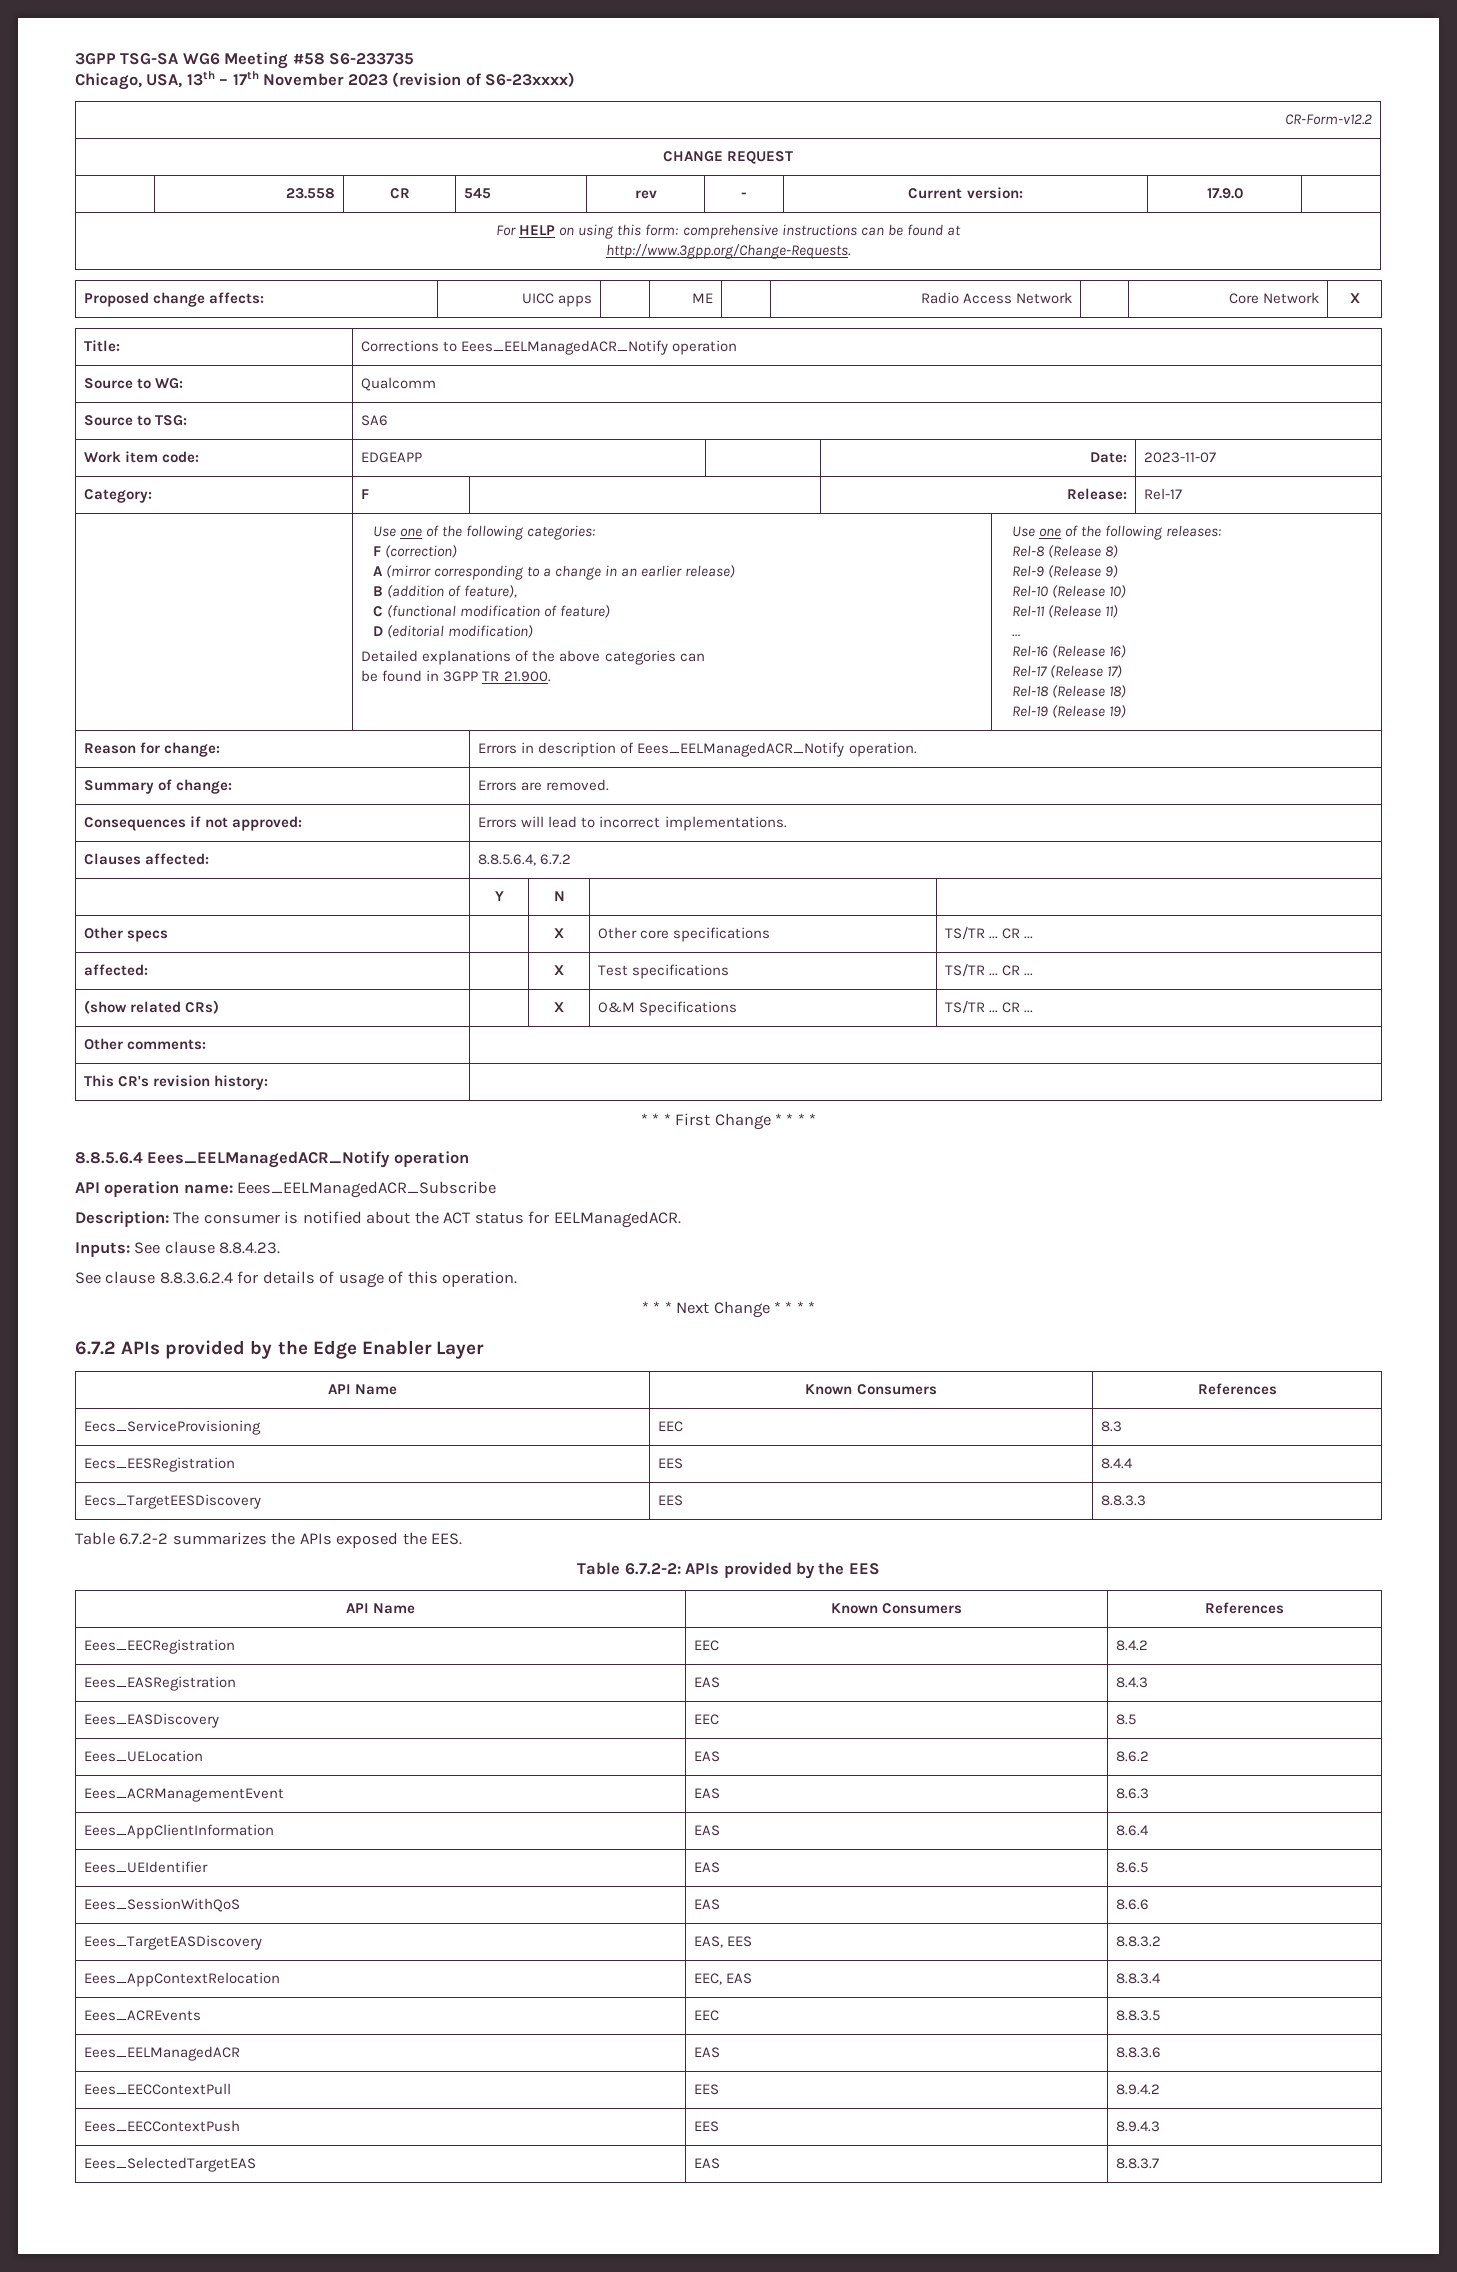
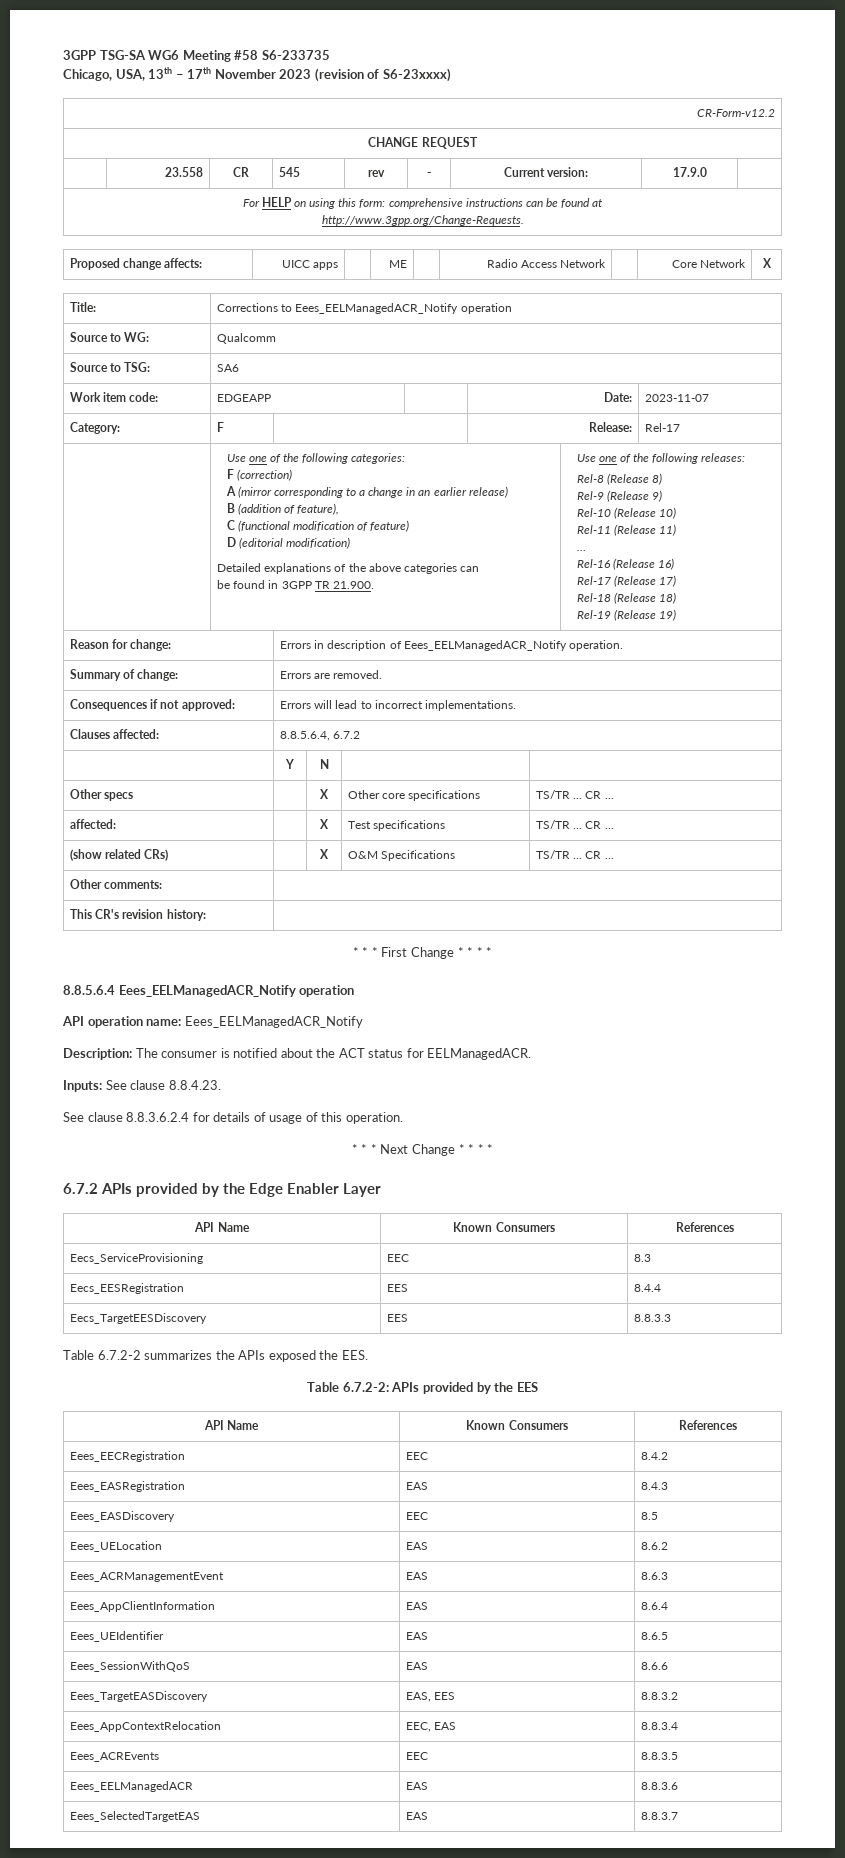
[237,1181,497,1198] Eees_EELManagedACR_Subscribe -> [184,1016,363,1028] Eees_EELManagedACR_Notify
[84,2083,232,2095] [694,2084,720,2095] [1116,2084,1161,2095] [84,2120,241,2132] [694,2121,720,2132] [1116,2121,1161,2132] // Eees_EECContextPull | EES | 8.9.4.2 // Eees_EECContextPush | EES | 8.9.4.3 -> (679, 1786) none

